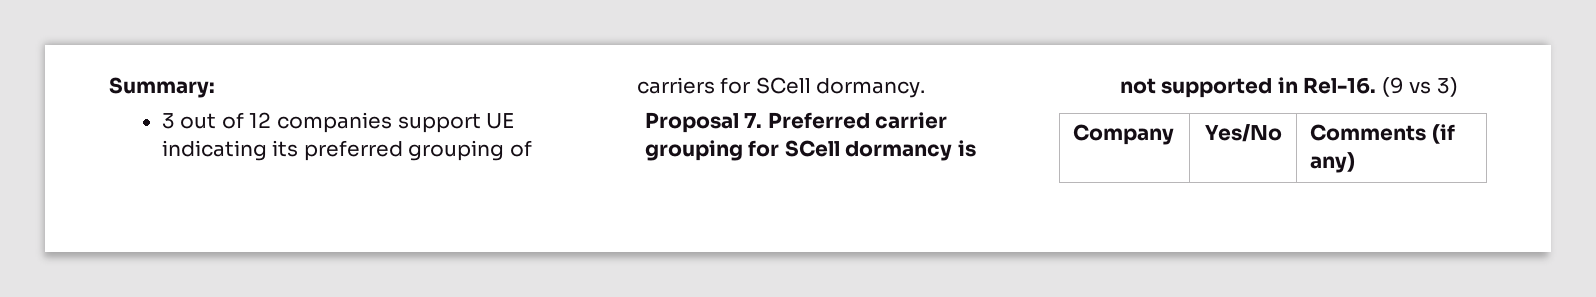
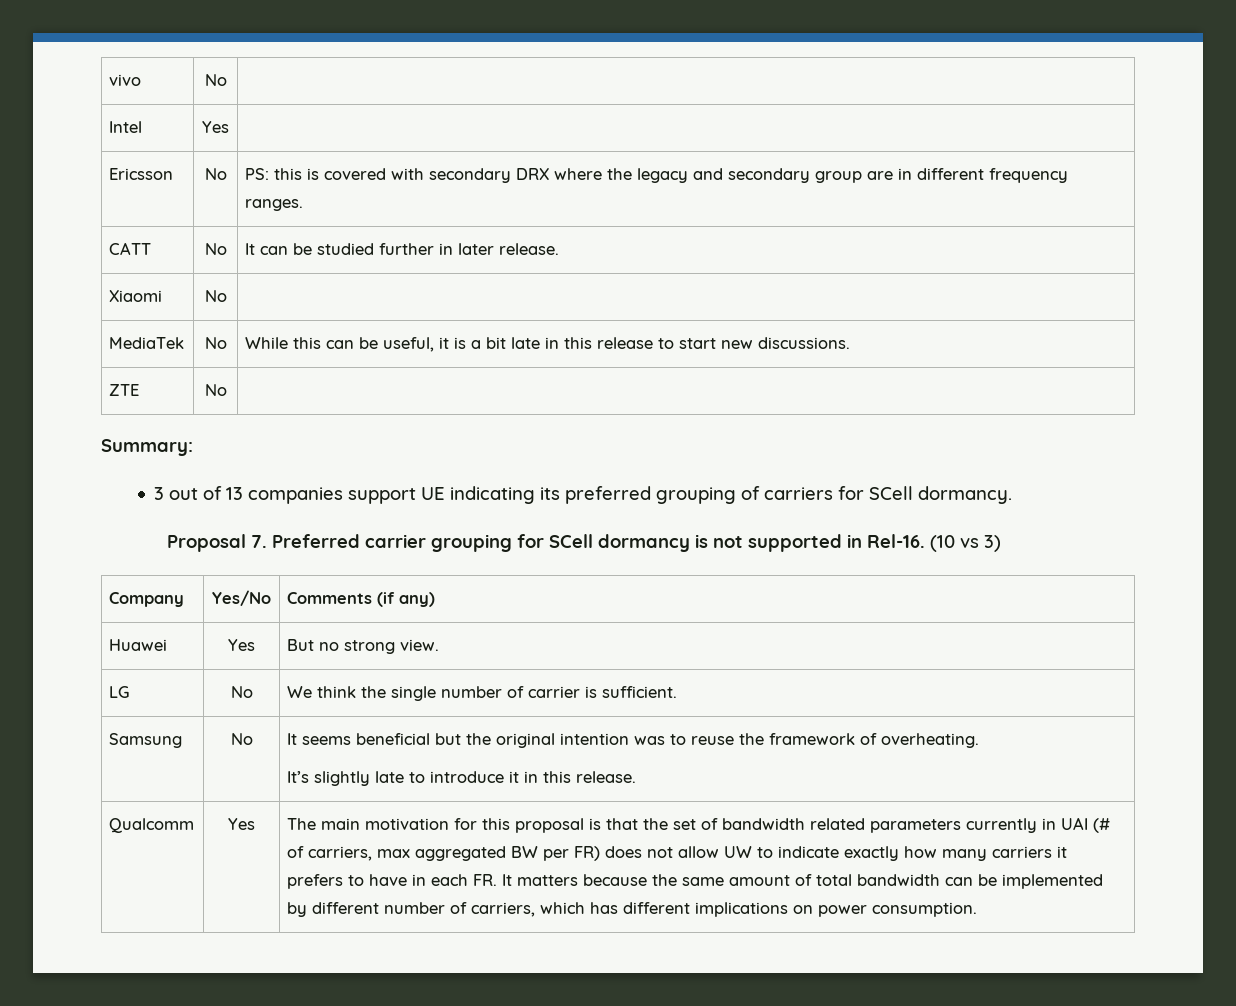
(109, 87) none -> [109,74,142,86] [204,74,227,86] [109,121,143,133] [202,121,229,133] [109,168,174,180] [204,168,227,180] [245,168,1069,183] [245,199,304,211] [109,242,152,255] [204,243,227,255] [245,243,560,255] [109,290,163,302] [204,290,227,302] [109,337,185,349] [204,337,227,349] [245,337,851,352] [109,384,140,396] [204,384,227,396] vivo | No | // Intel | Yes | // Ericsson | No | PS: this is covered with secondary DRX where the legacy and secondary group are in different frequency ranges. // CATT | No | It can be studied further in later release. // Xiaomi | No | // MediaTek | No | While this can be useful, it is a bit late in this release to start new discussions. // ZTE | No | //
[249,112,272,128] 12 -> [226,487,244,500] 13
[1381,77,1404,97] (9 -> [930,535,956,552] (10
(1356, 162) none -> [109,639,168,651] [228,639,255,651] [287,639,440,654] [109,686,130,698] [230,686,253,698] [287,686,678,701] [109,733,183,748] [230,733,253,745] [287,733,980,748] [287,771,637,786] [109,818,195,833] [228,818,255,830] [287,817,1111,833] [287,846,1068,861] [287,874,1104,889] [287,902,978,917] // Huawei | Yes | But no strong view. // LG | No | We think the single number of carrier is sufficient. // Samsung | No | It seems beneficial but the original intention was to reuse the framework of overheating. // It’s slightly late to introduce it in this release. // Qualcomm | Yes | The main motivation for this proposal is that the set of bandwidth related parameters currently in UAI (# of carriers, max aggregated BW per FR) does not allow UW to indicate exactly how many carriers it prefers to have in each FR. It matters because the same amount of total bandwidth can be implemented by different number of carriers, which has different implications on power consumption.

